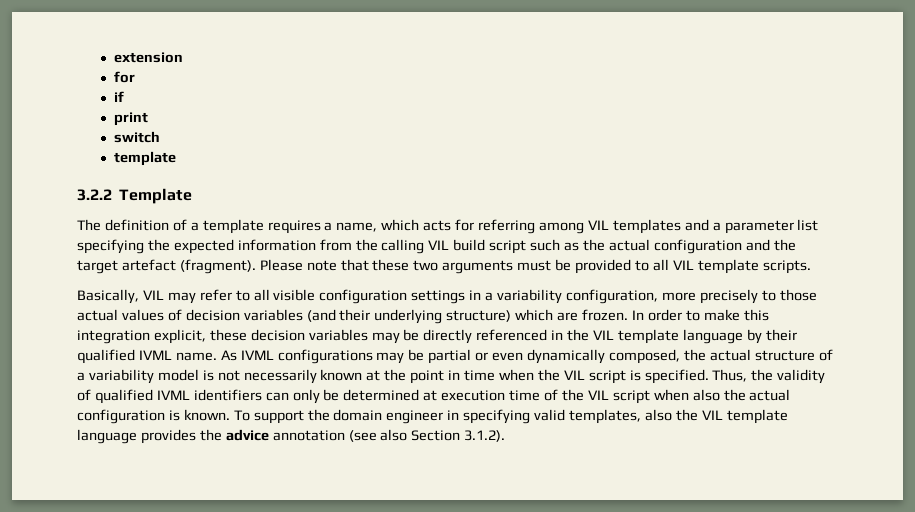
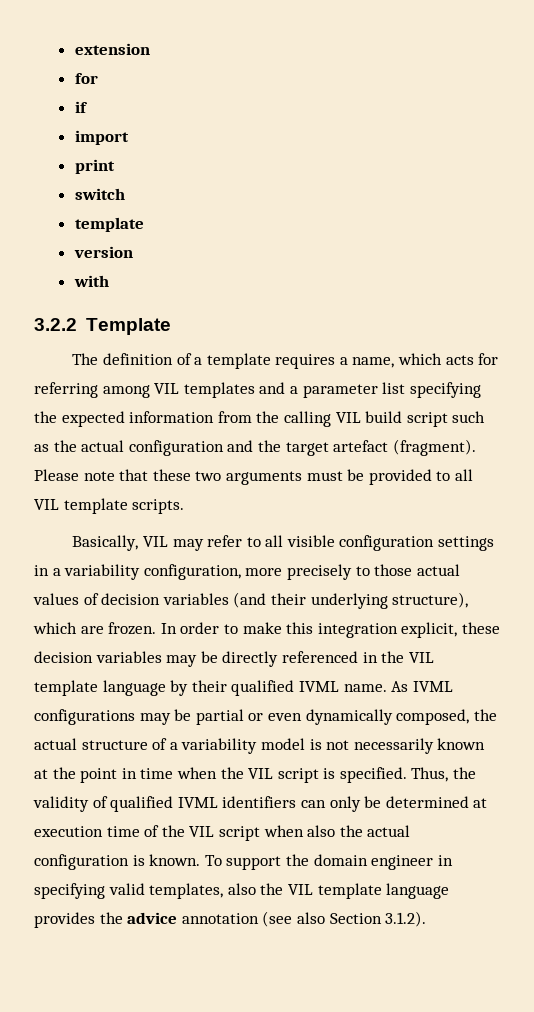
(125, 96) none -> [74,130,129,145] // import
(177, 158) none -> [73,246,133,258] [73,275,109,287] // version // with
[446,310,512,322] structure) -> [392,592,469,608] structure),

